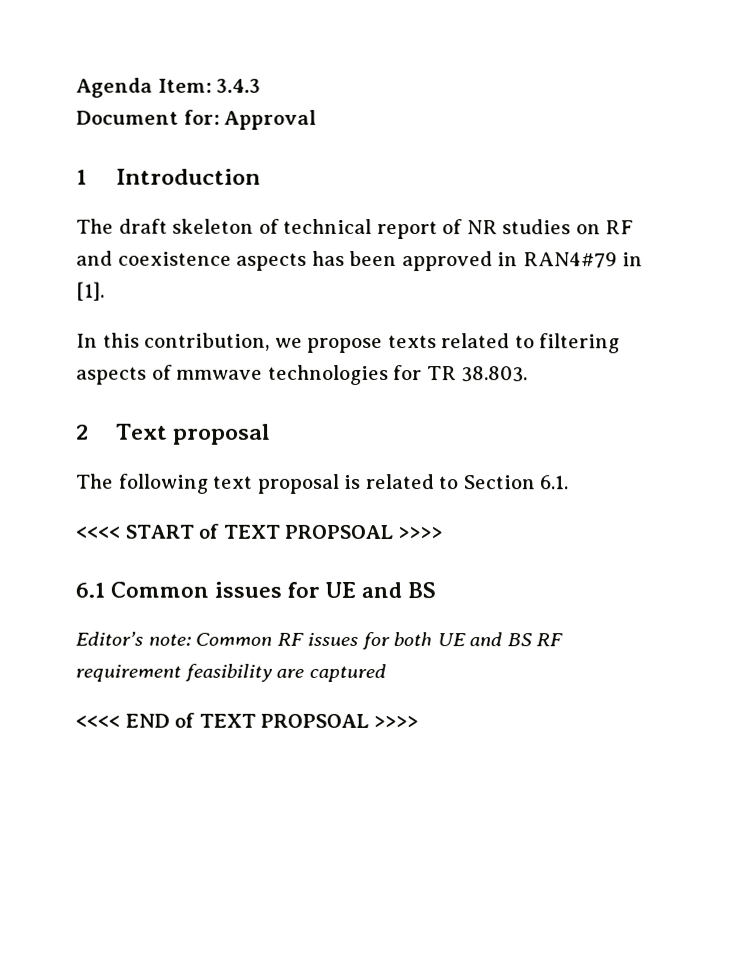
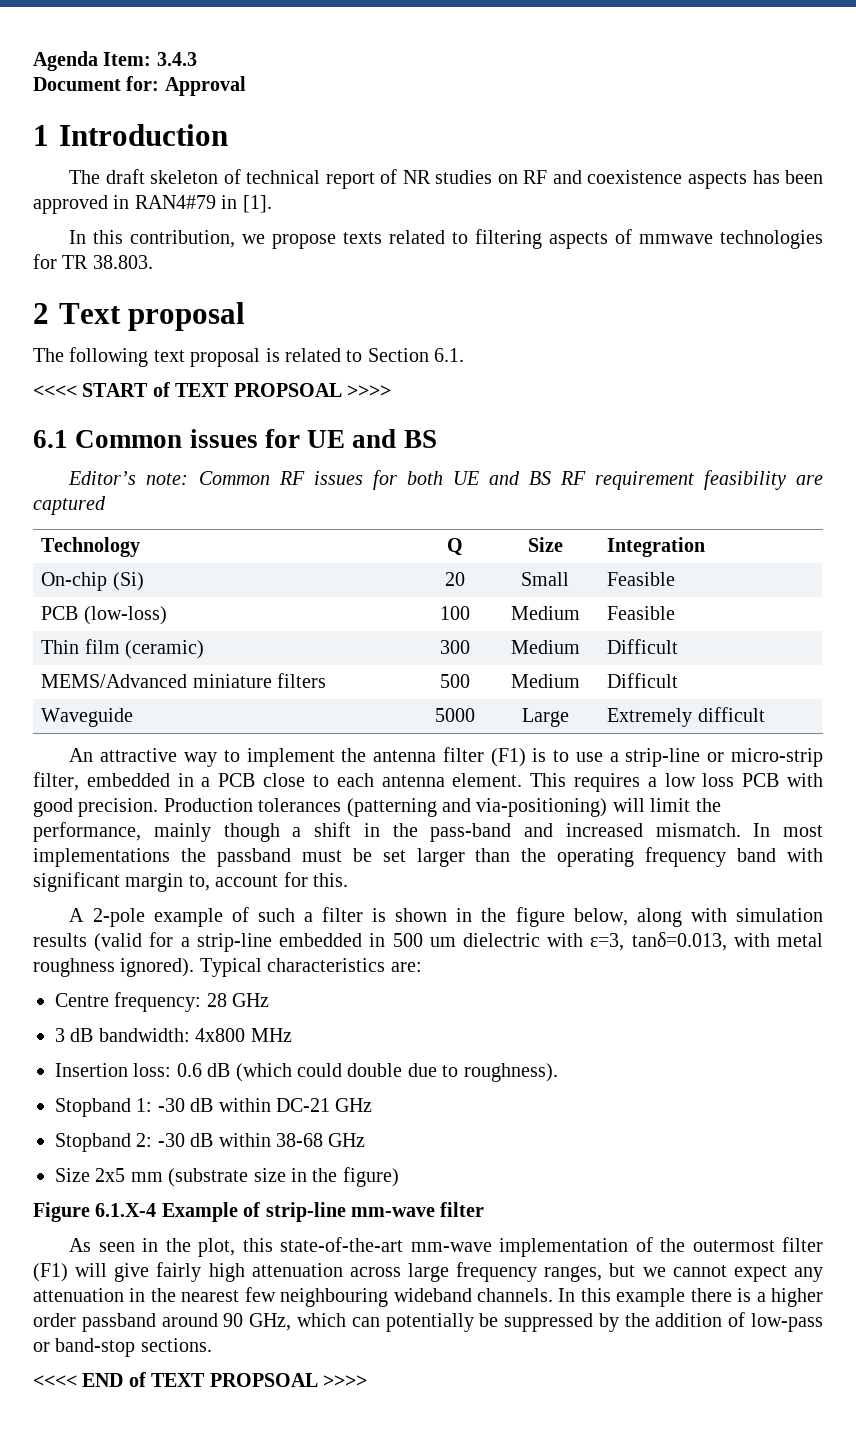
(386, 673) none -> [41,537,141,557] [446,538,463,556] [527,537,563,552] [607,537,706,557] [41,572,144,591] [444,572,465,586] [521,572,569,586] [607,572,676,586] [41,606,167,625] [439,606,470,620] [510,606,580,620] [607,606,676,620] [41,639,204,659] [439,640,470,654] [510,640,580,654] [607,639,679,654] [41,673,326,688] [439,674,470,688] [510,674,580,688] [607,673,679,688] [41,708,134,727] [434,708,475,722] [521,708,569,727] [607,707,765,727] [69,747,824,767] [33,772,823,792] [33,798,721,817] [33,822,823,842] [33,847,823,867] [33,872,348,892] [69,907,823,927] [33,932,823,952] [33,958,422,977] [55,992,270,1012] [55,1028,292,1042] [55,1063,558,1082] [55,1098,373,1117] [55,1133,366,1152] [55,1167,399,1187] [33,1202,485,1222] [69,1237,824,1257] [33,1262,823,1282] [33,1287,824,1307] [33,1312,824,1332] [33,1338,212,1357] // Technology | Q | Size | Integration // On-chip (Si) | 20 | Small | Feasible // PCB (low-loss) | 100 | Medium | Feasible // Thin film (ceramic) | 300 | Medium | Difficult // MEMS/Advanced miniature filters | 500 | Medium | Difficult // Waveguide | 5000 | Large | Extremely difficult // An attractive way to implement the antenna filter (F1) is to use a strip-line or micro-strip filter, embedded in a PCB close to each antenna element. This requires a low loss PCB with good precision. Production tolerances (patterning and via-positioning) will limit the performance, mainly though a shift in the pass-band and increased mismatch. In most implementations the passband must be set larger than the operating frequency band with significant margin to, account for this. // A 2-pole example of such a filter is shown in the figure below, along with simulation results (valid for a strip-line embedded in 500 um dielectric with ε=3, tanδ=0.013, with metal roughness ignored). Typical characteristics are: // Centre frequency: 28 GHz // 3 dB bandwidth: 4x800 MHz // Insertion loss: 0.6 dB (which could double due to roughness). // Stopband 1: -30 dB within DC-21 GHz // Stopband 2: -30 dB within 38-68 GHz // Size 2x5 mm (substrate size in the figure) // Figure 6.1.X-4 Example of strip-line mm-wave filter // As seen in the plot, this state-of-the-art mm-wave implementation of the outermost filter (F1) will give fairly high attenuation across large frequency ranges, but we cannot expect any attenuation in the nearest few neighbouring wideband channels. In this example there is a higher order passband around 90 GHz, which can potentially be suppressed by the addition of low-pass or band-stop sections.

